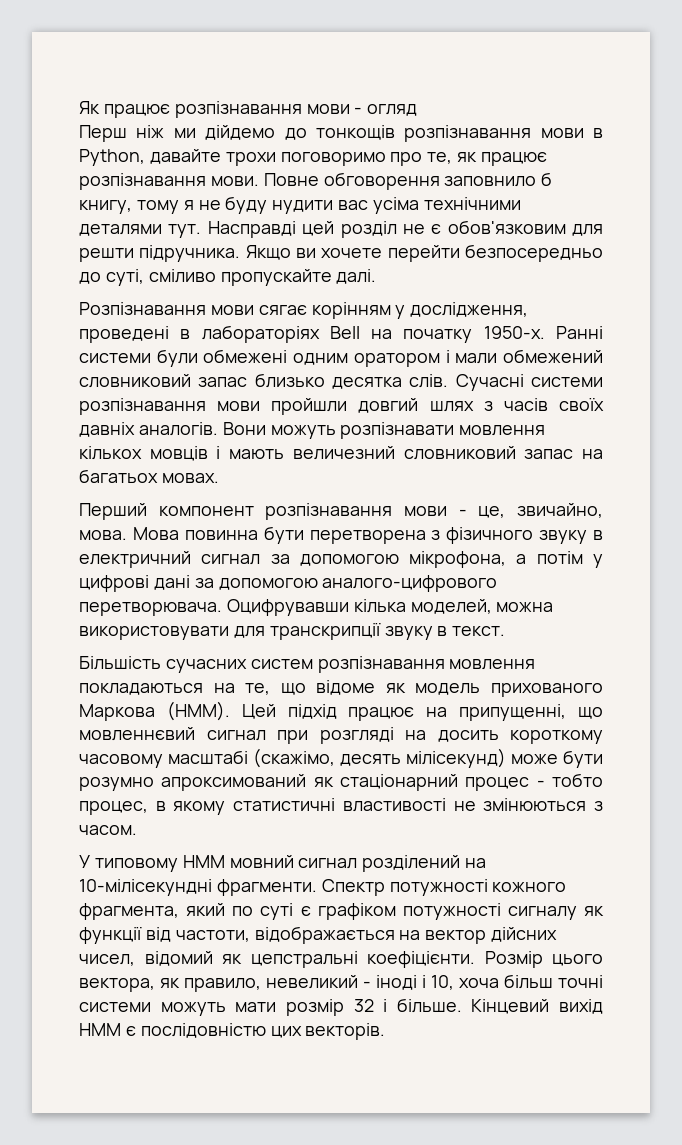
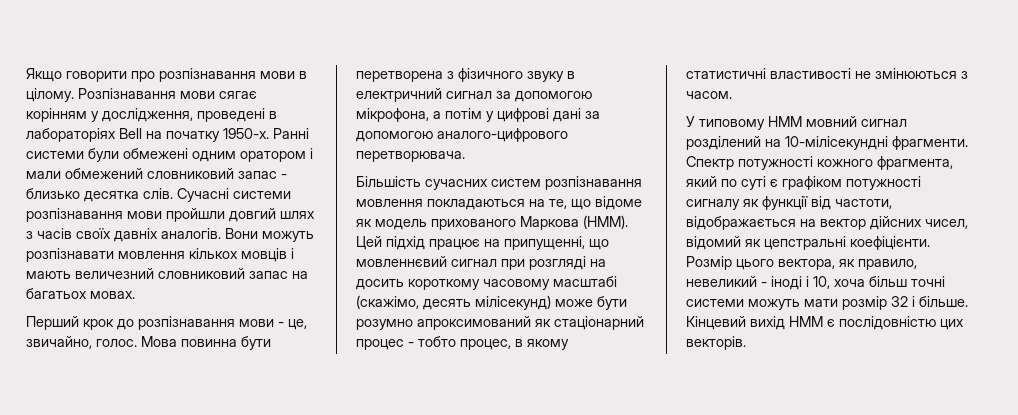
[79,101,418,118] [79,125,603,142] [79,149,548,166] [79,172,553,190] [79,196,521,214] [79,220,603,238] [79,244,603,262] [79,269,377,286] Як працює розпізнавання мови - огляд // Перш ніж ми дійдемо до тонкощів розпізнавання мови в Python, давайте трохи поговоримо про те, як працює розпізнавання мови. Повне обговорення заповнило б книгу, тому я не буду нудити вас усіма технічними деталями тут. Насправді цей розділ не є обов'язковим для решти підручника. Якщо ви хочете перейти безпосередньо до суті, сміливо пропускайте далі. // -> [26,68,307,82] [26,88,74,102] Якщо говорити про розпізнавання мови в цілому.
(248, 382) none -> [281,174,287,179] -
[158,506,254,516] компонент -> [83,319,134,330] крок до
[79,530,127,540] мова. -> [96,339,137,347] голос.
[226,599,554,616] [79,623,506,640] Оцифрувавши кілька моделей, можна використовувати для транскрипції звуку в текст. -> (465, 156) none

